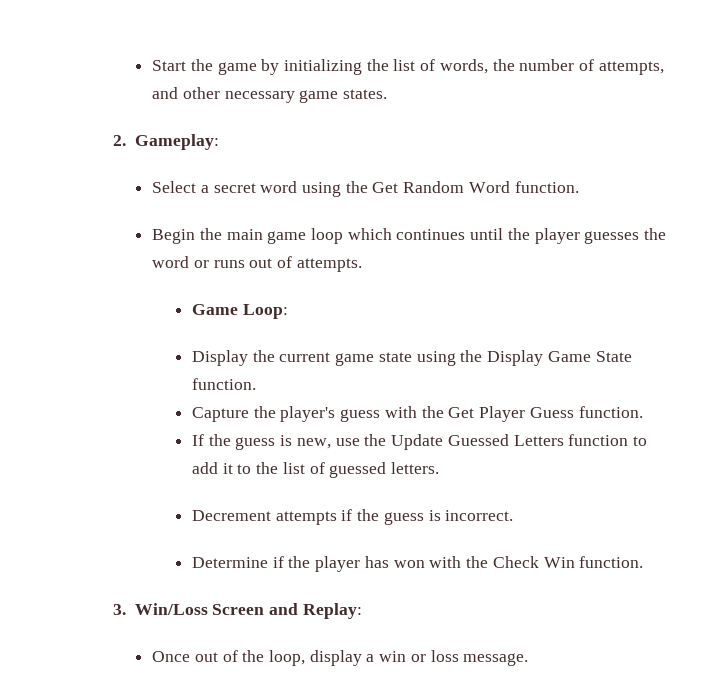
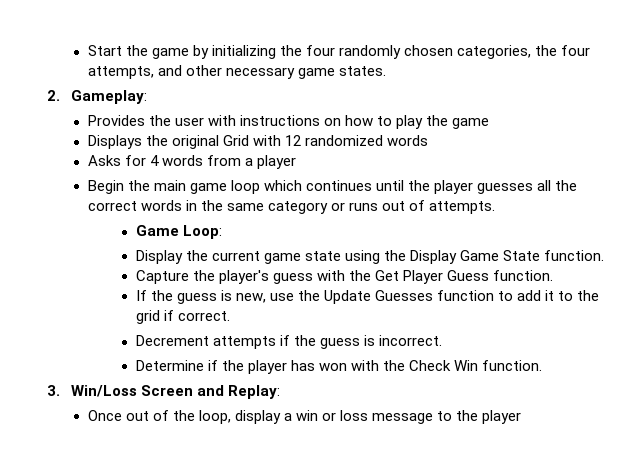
[393,59,595,74] list of words, the number of -> [305,45,591,59] four randomly chosen categories, the four
[152,181,579,197] Select a secret word using the Get Random Word function. -> [87,115,490,129] [87,135,428,149] [87,155,296,169] Provides the user with instructions on how to play the game // Displays the original Grid with 12 randomized words // Asks for 4 words from a player
[644,228,667,240] [152,256,190,268] the word -> [537,180,578,191] [87,200,328,214] all the correct words in the same category
[447,434,564,446] Guessed Letters -> [374,290,433,301] Guesses
[282,462,440,478] list of guessed letters. -> [135,310,230,324] grid if correct.
[463,653,529,666] message. -> [372,410,522,424] message to the player

